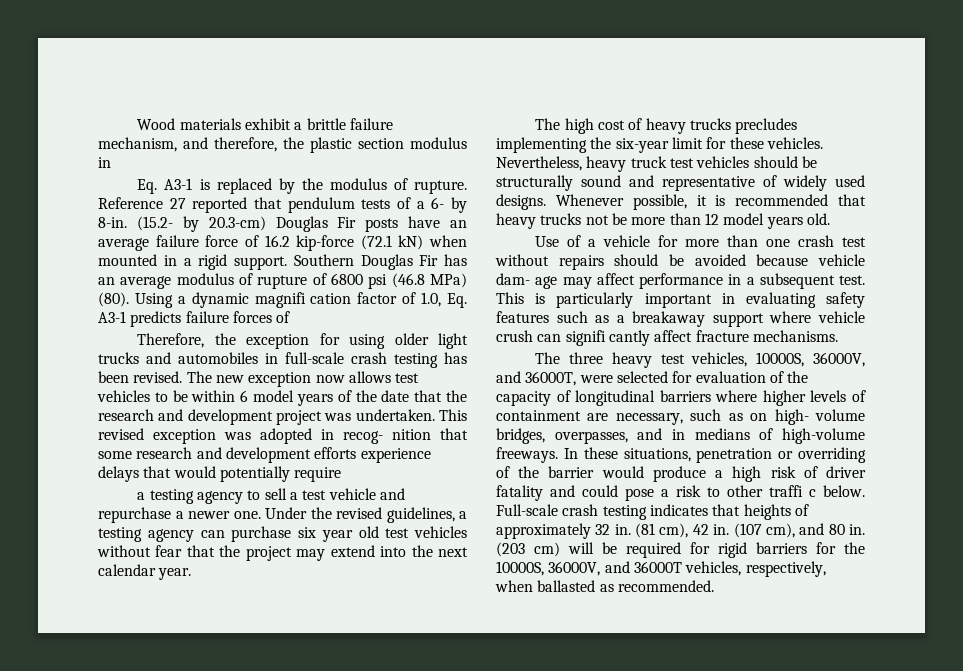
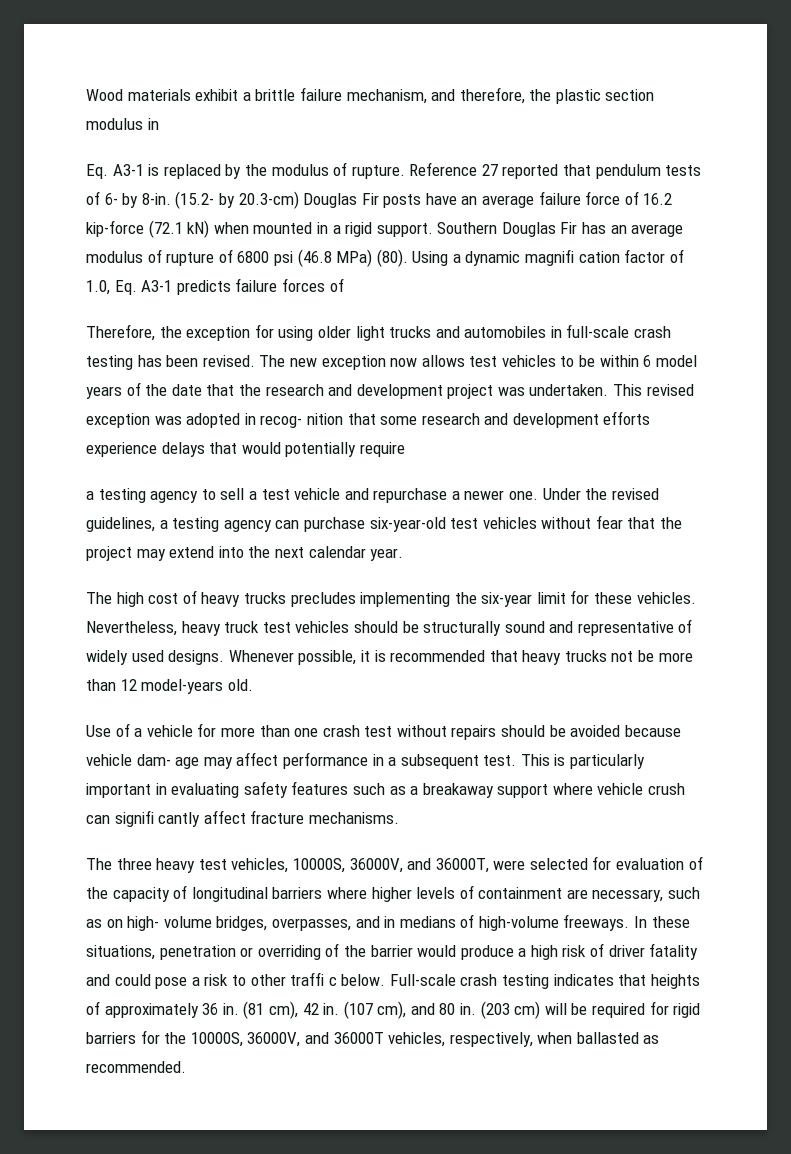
[416,201,425,209] a -> (100, 198) none
[298,526,379,542] six year old -> [369,517,446,532] six-year-old
[723,213,803,229] model years -> [141,679,224,694] model-years
[595,524,611,535] 32 -> [202,1003,219,1015] 36

